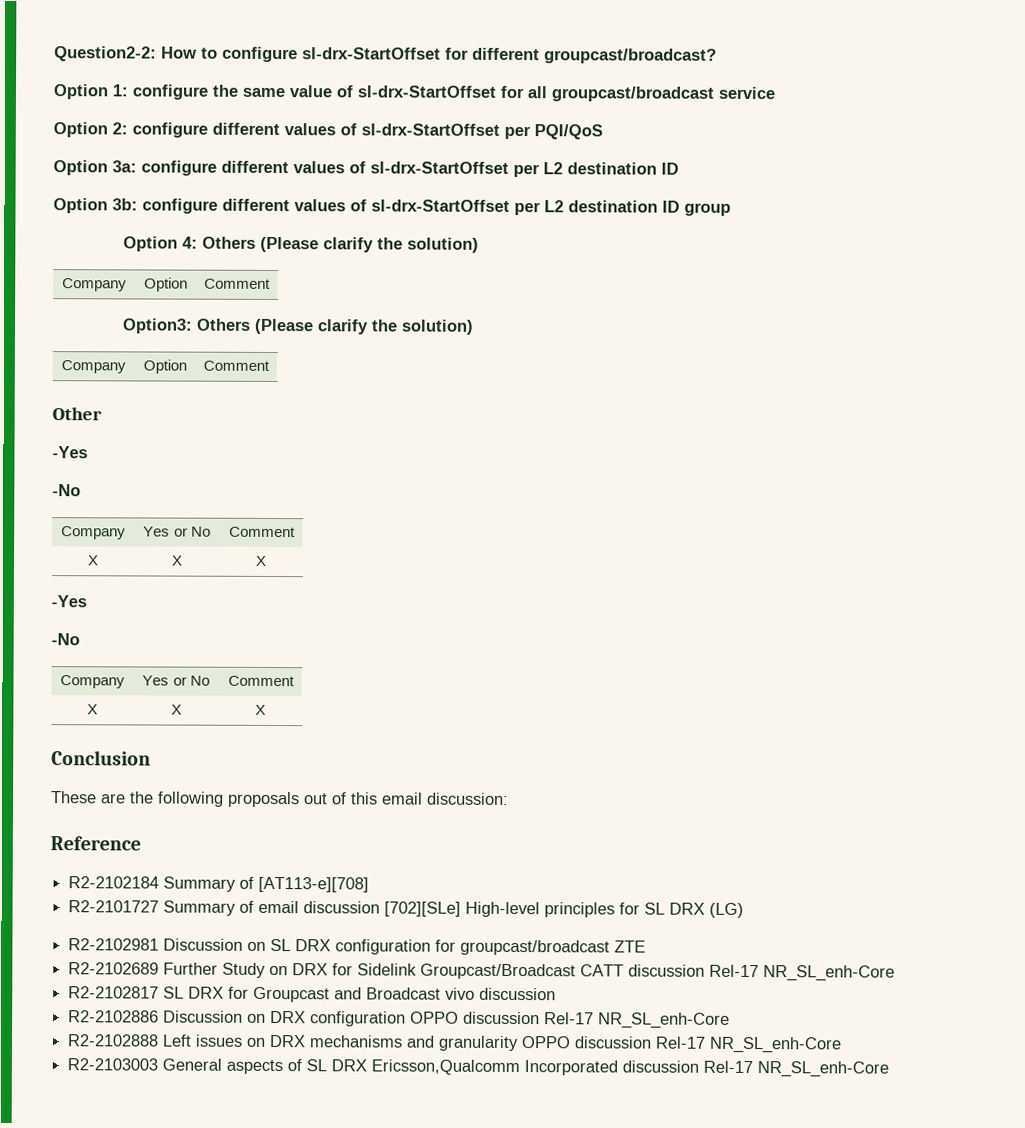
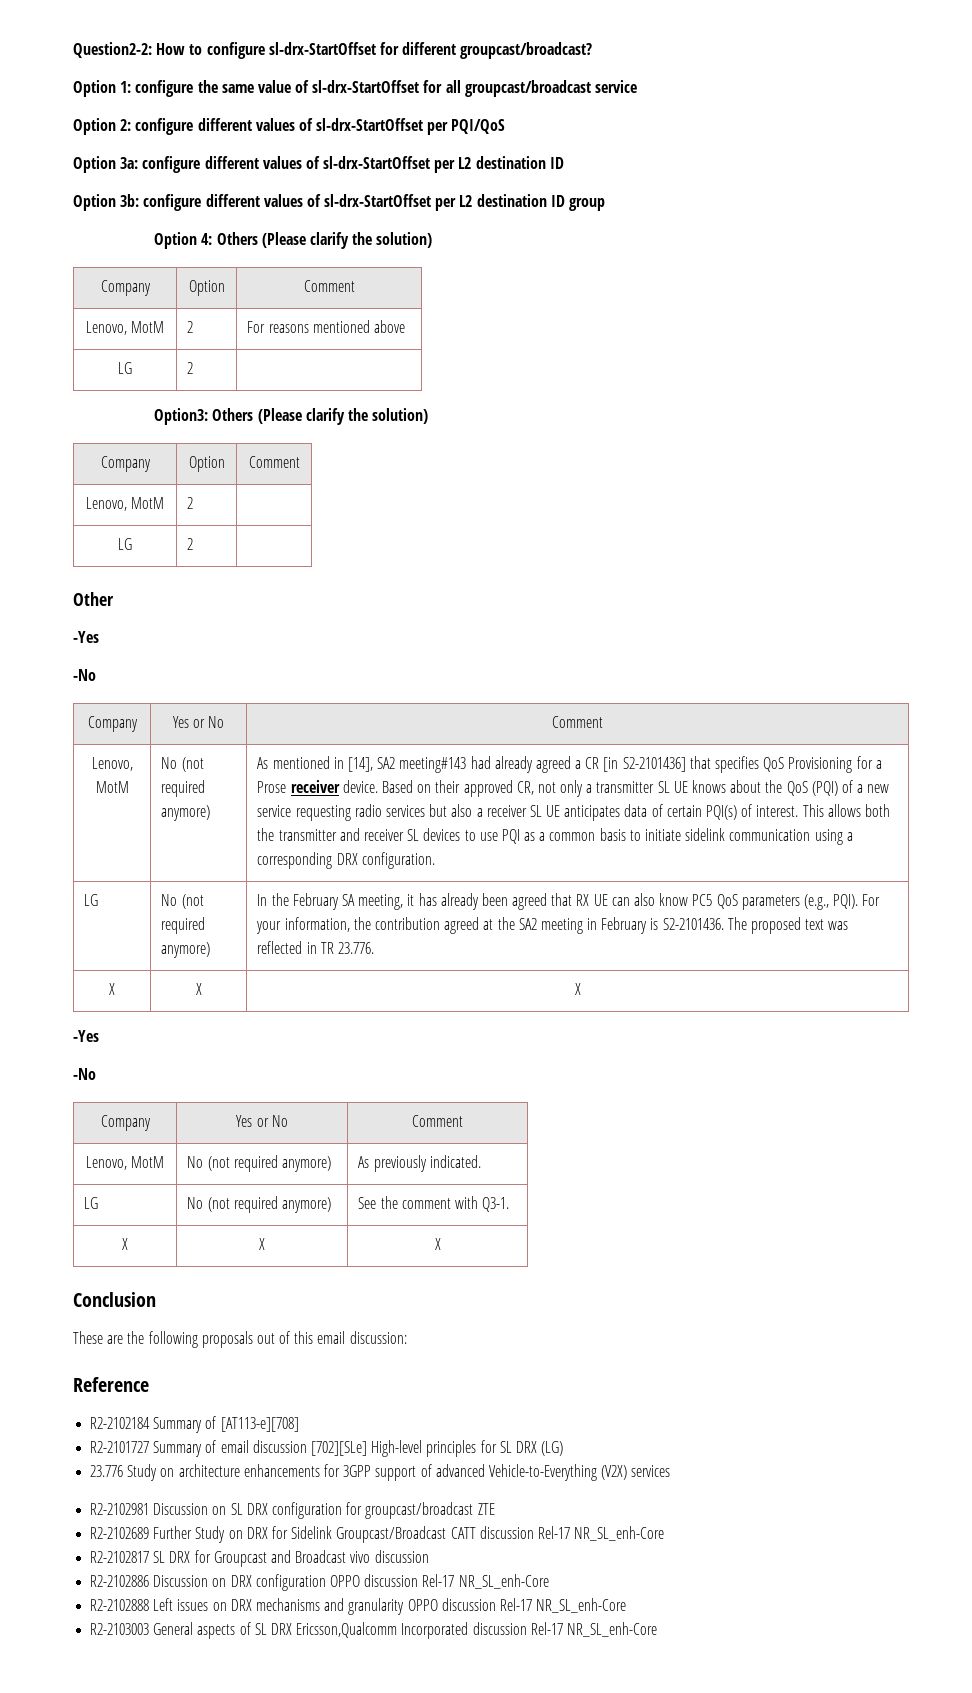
(271, 283) none -> [85,321,165,335] [187,321,194,333] [247,320,405,333] [118,362,132,374] [187,362,194,374] // Lenovo, MotM | 2 | For reasons mentioned above // LG | 2 |
(270, 365) none -> [85,497,165,511] [187,497,194,509] [118,538,132,550] [187,538,194,550] // Lenovo, MotM | 2 | // LG | 2 |
(296, 532) none -> [91,757,133,771] [95,781,129,793] [161,757,204,772] [161,780,206,797] [161,805,211,821] [257,756,882,773] [257,780,890,797] [257,804,890,821] [257,828,853,845] [257,852,435,869] [84,894,99,906] [161,894,204,909] [161,917,206,934] [161,942,211,958] [257,893,881,910] [256,917,849,934] [257,941,374,954] // Lenovo, MotM | No (not required anymore) | As mentioned in [14], SA2 meeting#143 had already agreed a CR [in S2-2101436] that specifies QoS Provisioning for a Prose receiver device. Based on their approved CR, not only a transmitter SL UE knows about the QoS (PQI) of a new service requesting radio services but also a receiver SL UE anticipates data of certain PQI(s) of interest. This allows both the transmitter and receiver SL devices to use PQI as a common basis to initiate sidelink communication using a corresponding DRX configuration. // LG | No (not required anymore) | In the February SA meeting, it has already been agreed that RX UE can also know PC5 QoS parameters (e.g., PQI). For your information, the contribution agreed at the SA2 meeting in February is S2-2101436. The proposed text was reflected in TR 23.776.
(295, 681) none -> [85,1156,165,1170] [187,1155,331,1172] [358,1155,481,1172] [84,1197,99,1209] [187,1196,331,1213] [358,1196,510,1212] // Lenovo, MotM | No (not required anymore) | As previously indicated. // LG | No (not required anymore) | See the comment with Q3-1.
(745, 910) none -> [90,1464,671,1481] // 23.776 Study on architecture enhancements for 3GPP support of advanced Vehicle-to-Everything (V2X) services

